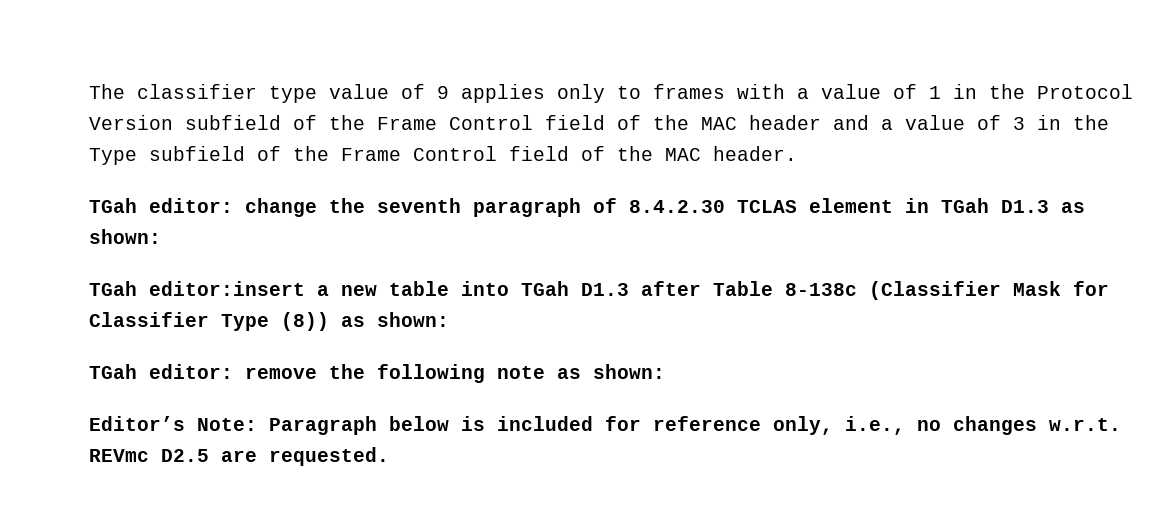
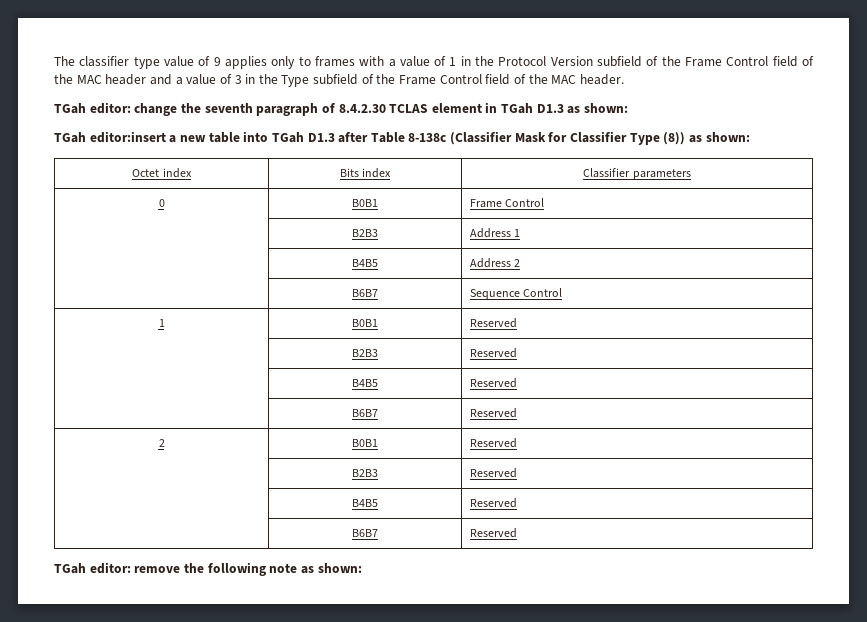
(449, 319) none -> [132,168,192,178] [339,168,392,178] [583,168,691,180] [158,199,165,207] [352,199,378,207] [469,198,544,208] [352,229,378,237] [469,228,520,238] [352,259,378,267] [469,258,520,268] [352,289,378,297] [469,288,562,300] [158,319,165,327] [352,319,378,327] [469,318,517,328] [352,349,378,357] [469,348,517,358] [352,379,378,387] [469,378,517,388] [352,409,378,417] [469,408,517,418] [158,439,165,447] [352,439,378,447] [469,438,517,448] [352,469,378,477] [469,468,517,478] [352,499,378,507] [469,498,517,508] [352,529,378,537] [469,528,517,538] // Octet index | Bits index | Classifier parameters // 0 | B0B1 | Frame Control // | B2B3 | Address 1 // | B4B5 | Address 2 // | B6B7 | Sequence Control // 1 | B0B1 | Reserved // | B2B3 | Reserved // | B4B5 | Reserved // | B6B7 | Reserved // 2 | B0B1 | Reserved // | B2B3 | Reserved // | B4B5 | Reserved // | B6B7 | Reserved
[89,416,1121,435] [89,447,389,466] // Editor’s Note: Paragraph below is included for reference only, i.e., no changes w.r.t. REVmc D2.5 are requested. -> (362, 568) none

